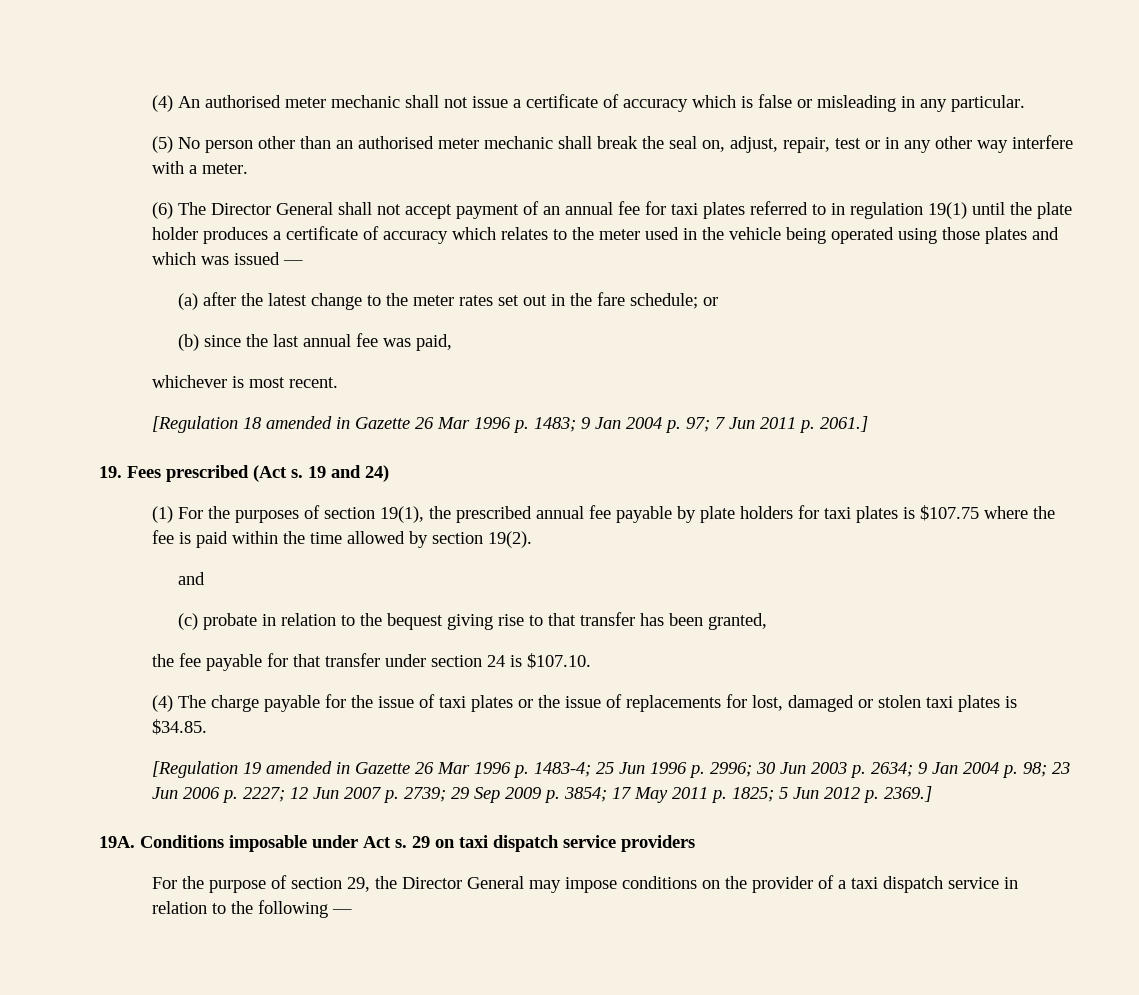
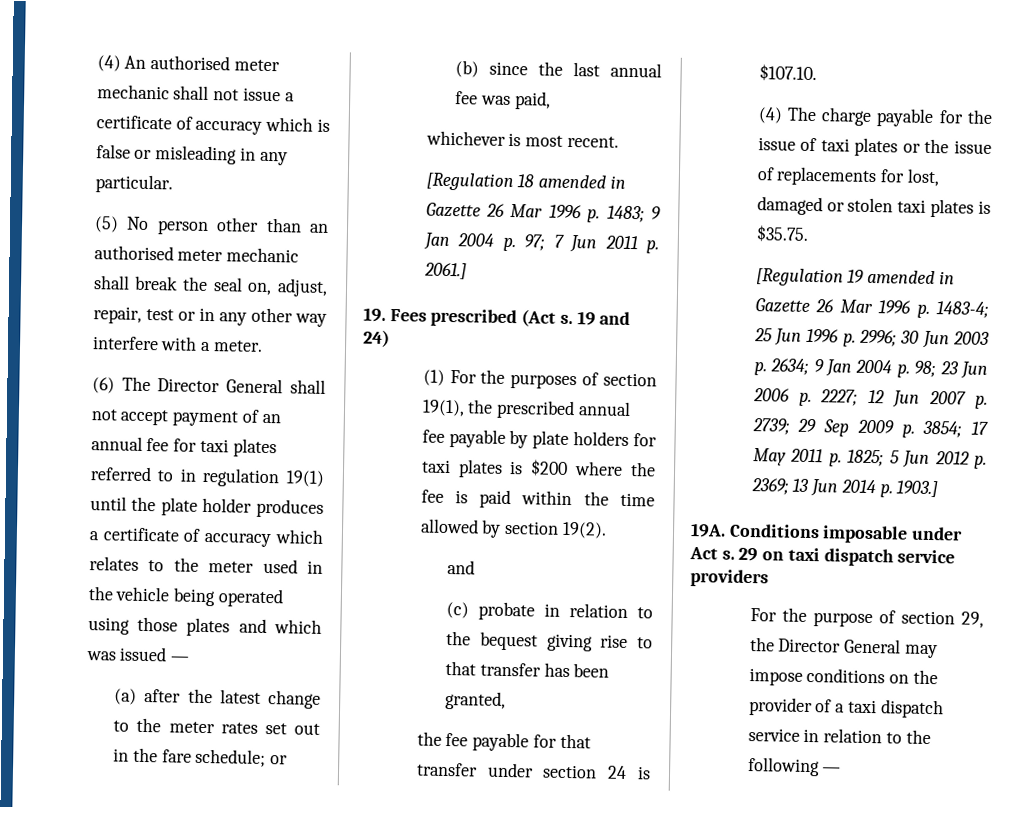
[919,505,979,521] $107.75 -> [530,459,569,476] $200
[151,719,207,735] $34.85. -> [755,225,809,242] $35.75.
[883,786,932,802] 2369.] -> [750,478,939,498] 2369; 13 Jun 2014 p. 1903.]

